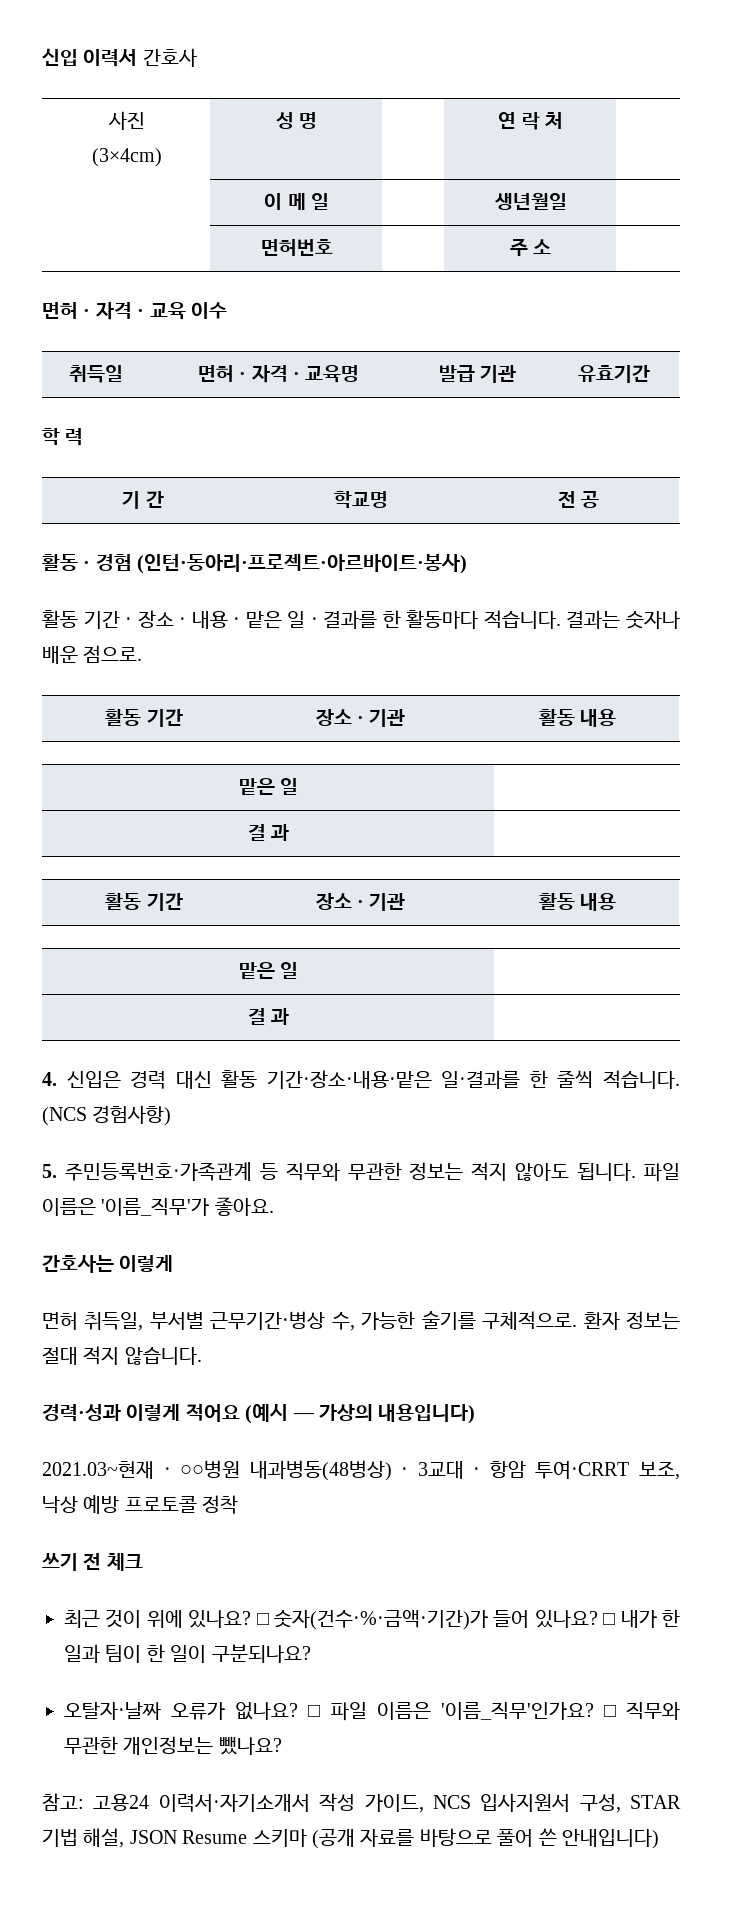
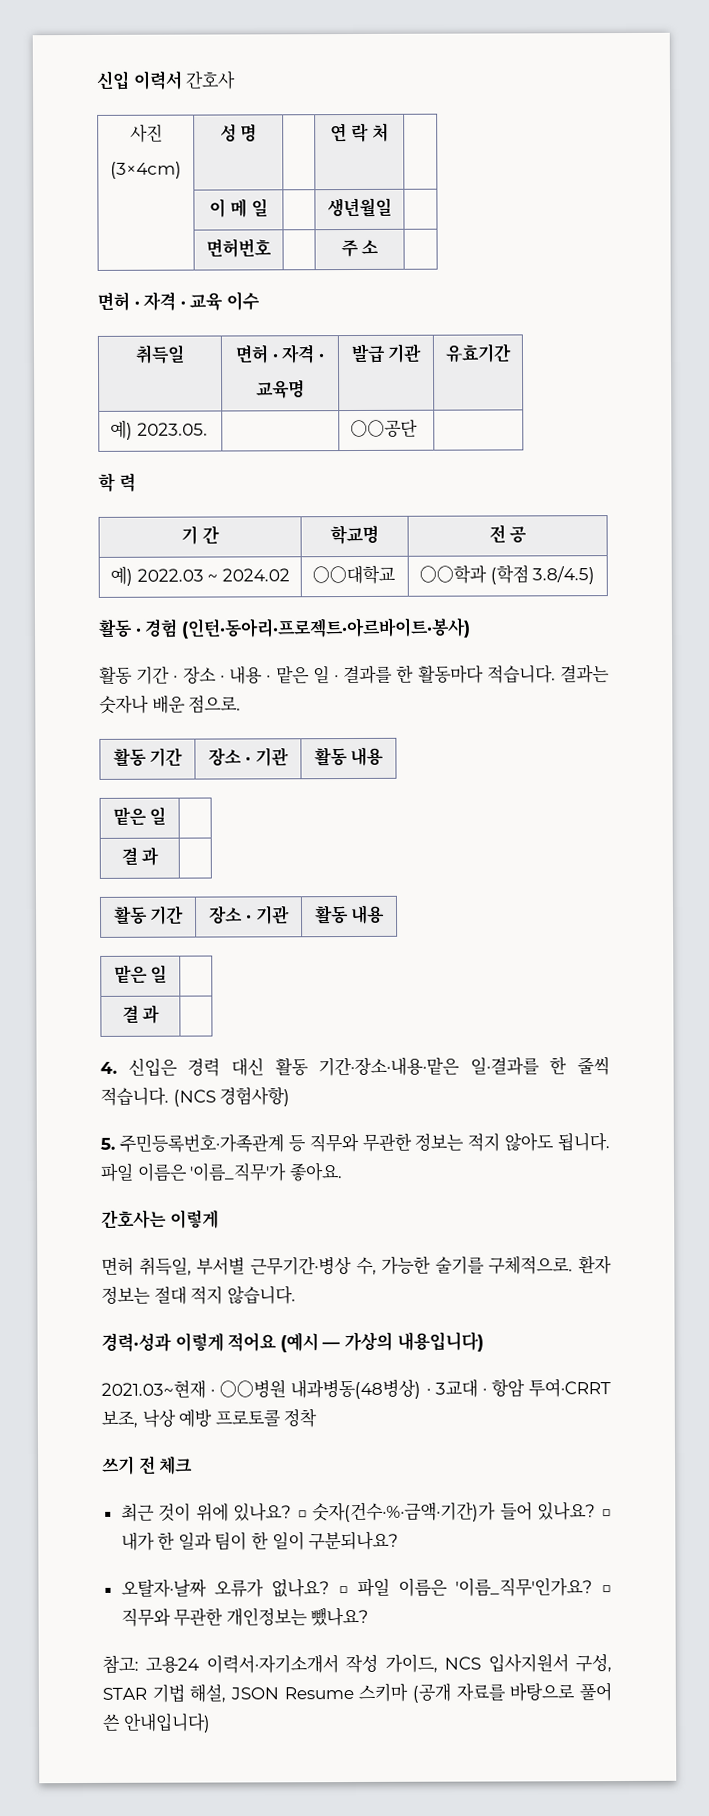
(300, 376) none -> (324, 357) //
(650, 374) none -> [110,420,208,440] [350,419,419,438] // 예) 2023.05. | | ○○공단 |
(600, 499) none -> [110,566,290,586] [312,564,397,585] [419,564,596,585] // 예) 2022.03 ~ 2024.02 | ○○대학교 | ○○학과 (학점 3.8/4.5)

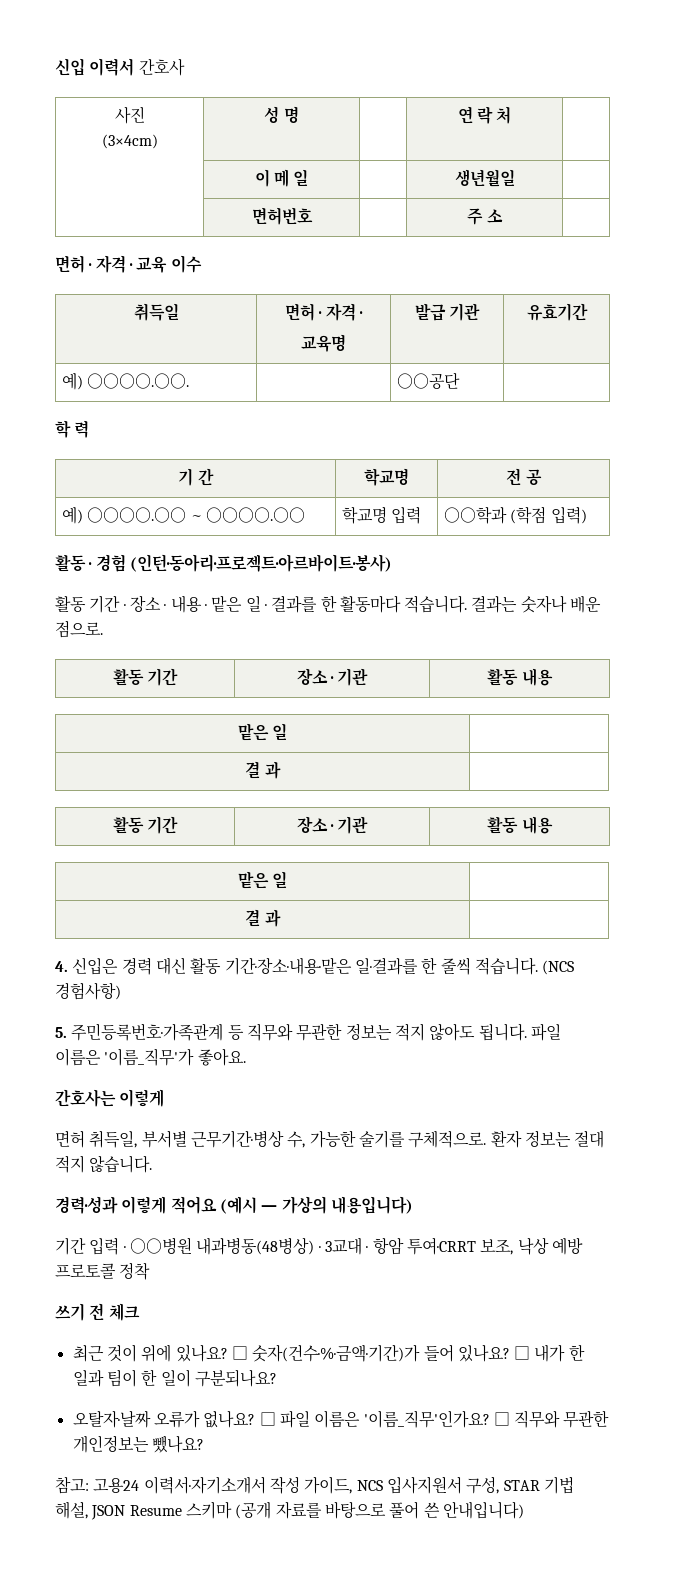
[136,422,208,436] 2023.05. -> [87,373,190,389] ○○○○.○○.
[136,568,290,582] [312,564,397,585] 2022.03 ~ 2024.02 | ○○대학교 -> [87,507,306,523] [342,506,422,524] ○○○○.○○ ~ ○○○○.○○ | 학교명 입력
[532,566,596,585] 3.8/4.5) -> [550,506,587,524] 입력)
[101,1379,206,1399] 2021.03~현재 -> [55,1237,120,1255] 기간 입력

